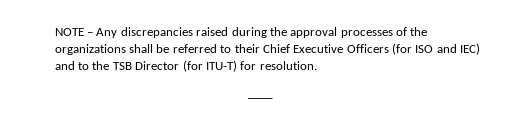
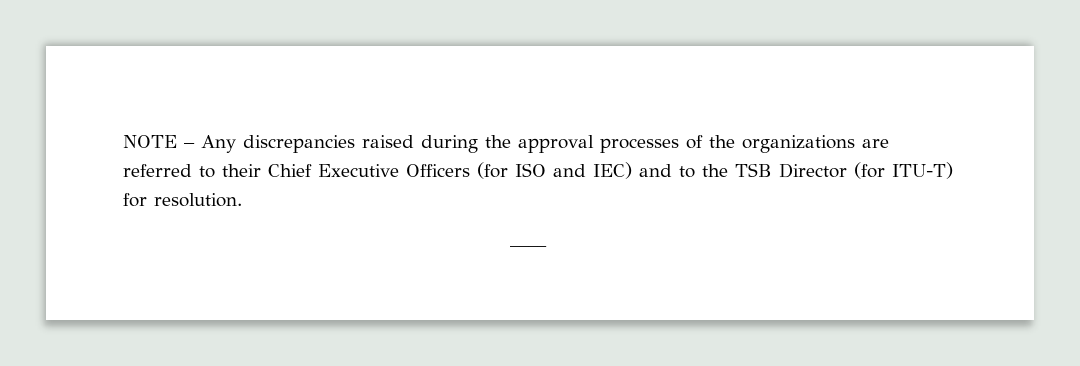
[129,44,170,53] shall be -> [862,139,890,148] are

